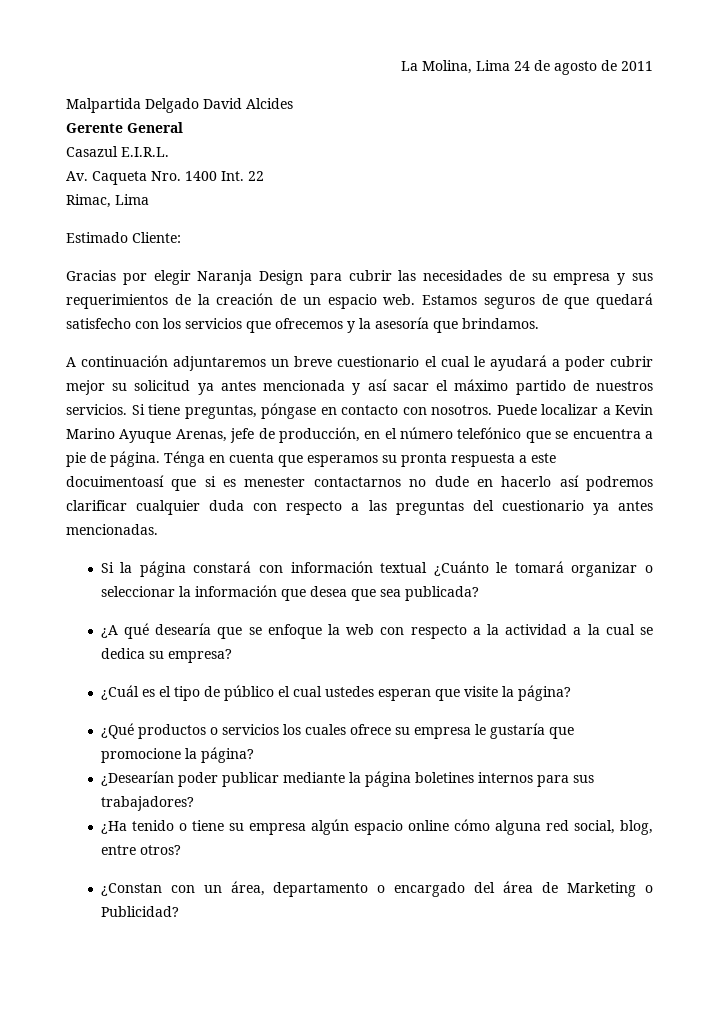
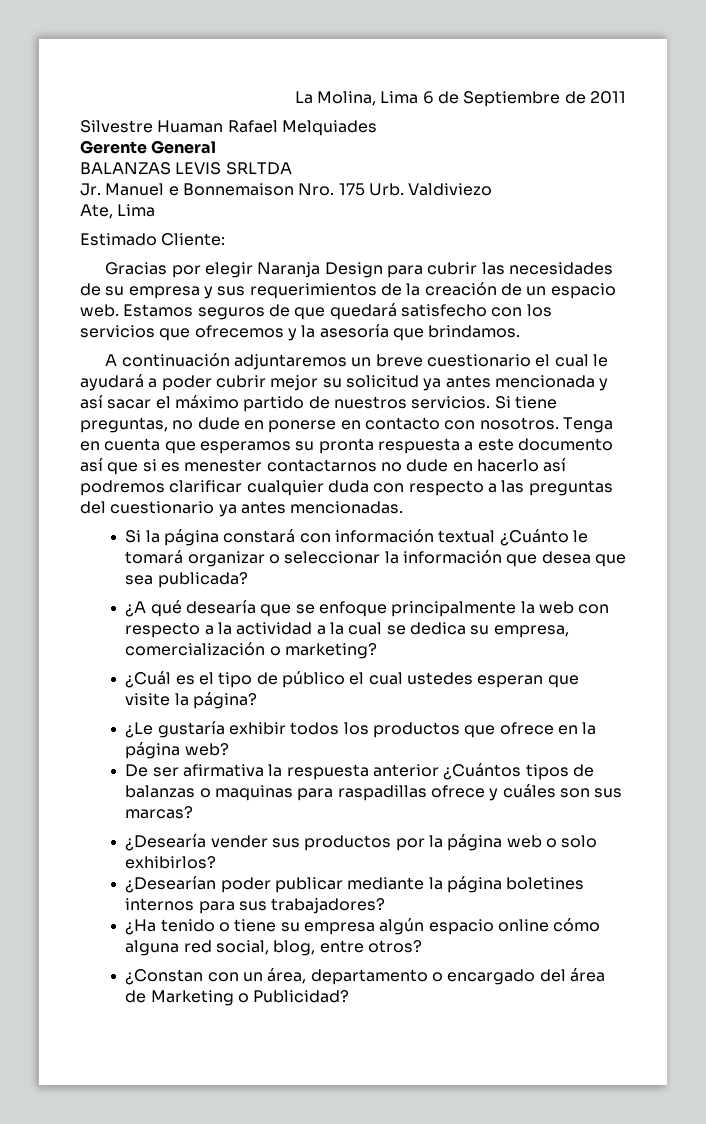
[514,60,597,75] 24 de agosto -> [422,91,561,107] 6 de Septiembre
[66,98,293,113] [66,122,183,133] [66,146,169,157] [66,171,264,185] [66,194,111,208] Malpartida Delgado David Alcides // Gerente General // Casazul E.I.R.L. // Av. Caqueta Nro. 1400 Int. 22 // Rimac, -> [80,120,377,136] [80,140,217,154] [80,162,292,175] [80,183,493,196] [80,204,113,219] Silvestre Huaman Rafael Melquiades // Gerente General // BALANZAS LEVIS SRLTDA // Jr. Manuel e Bonnemaison Nro. 175 Urb. Valdiviezo // Ate,
[261,403,653,419] [66,427,653,443] [66,451,205,467] póngase en contacto con nosotros. Puede localizar a Kevin Marino Ayuque Arenas, jefe de producción, en el número telefónico que se encuentra a pie de página. Ténga -> [172,417,613,433] no dude en ponerse en contacto con nosotros. Tenga
[66,475,164,487] docuimentoasí -> [517,438,613,451] [80,458,103,472] documento así
(322, 631) none -> [391,601,517,617] principalmente
[167,649,232,663] empresa? -> [493,625,569,638] [125,642,377,659] empresa, comercialización o marketing?
[100,723,574,739] [100,747,254,763] ¿Qué productos o servicios los cuales ofrece su empresa le gustaría que promocione la página? -> [125,721,597,738] [125,742,229,759] [125,763,594,780] [125,784,623,801] [125,806,194,819] [125,834,598,851] [125,856,217,869] ¿Le gustaría exhibir todos los productos que ofrece en la página web? // De ser afirmativa la respuesta anterior ¿Cuántos tipos de balanzas o maquinas para raspadillas ofrece y cuáles son sus marcas? // ¿Desearía vender sus productos por la página web o solo exhibirlos?

